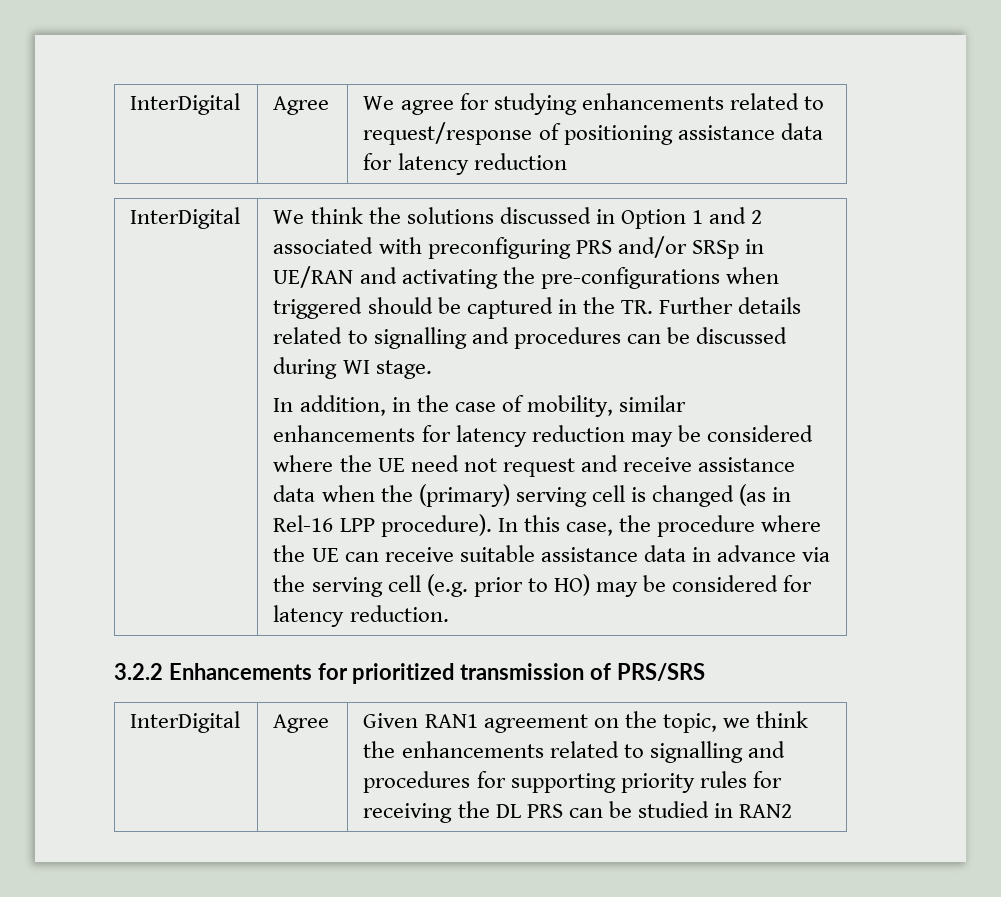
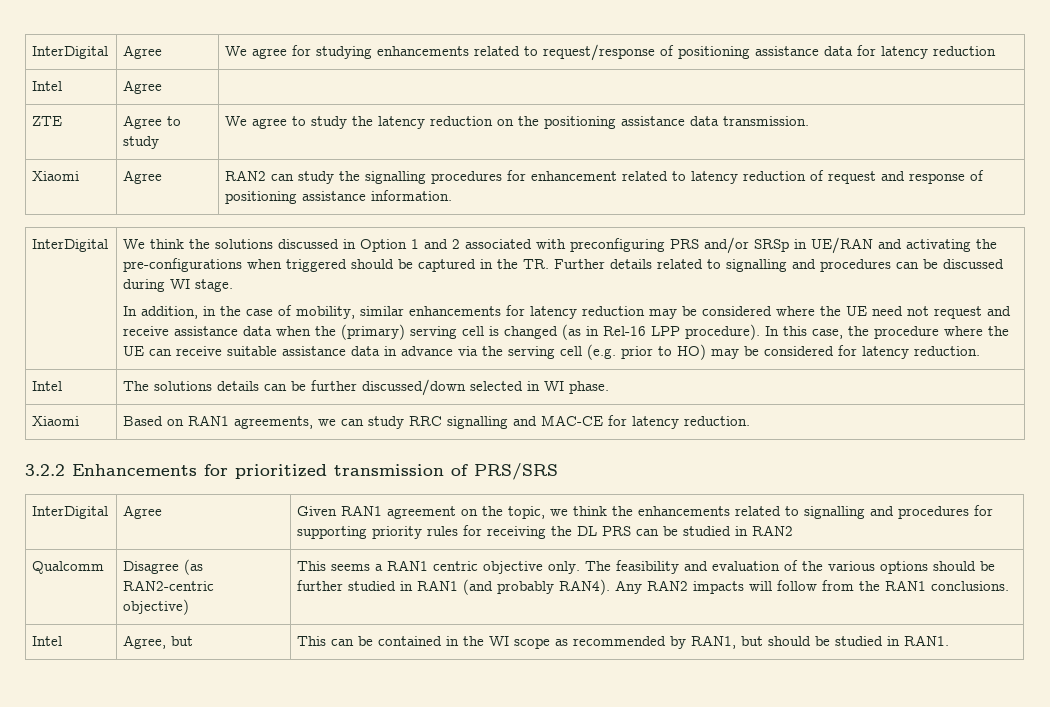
(567, 161) none -> [32,81,63,91] [123,80,163,94] [32,116,63,126] [123,115,182,129] [123,136,160,149] [225,116,810,129] [32,171,80,181] [123,170,163,184] [225,170,985,184] [225,190,453,204] // Intel | Agree | // ZTE | Agree to study | We agree to study the latency reduction on the positioning assistance data transmission. // Xiaomi | Agree | RAN2 can study the signalling procedures for enhancement related to latency reduction of request and response of positioning assistance information.
(449, 613) none -> [32,381,63,391] [123,379,610,396] [32,416,80,426] [123,415,751,429] // Intel | The solutions details can be further discussed/down selected in WI phase. // Xiaomi | Based on RAN1 agreements, we can study RRC signalling and MAC-CE for latency reduction.
(793, 811) none -> [32,561,105,574] [123,559,204,575] [123,580,215,591] [123,599,190,615] [297,560,996,574] [297,579,1010,595] [32,636,63,646] [123,635,194,649] [297,635,950,649] // Qualcomm | Disagree (as RAN2-centric objective) | This seems a RAN1 centric objective only. The feasibility and evaluation of the various options should be further studied in RAN1 (and probably RAN4). Any RAN2 impacts will follow from the RAN1 conclusions. // Intel | Agree, but | This can be contained in the WI scope as recommended by RAN1, but should be studied in RAN1.

